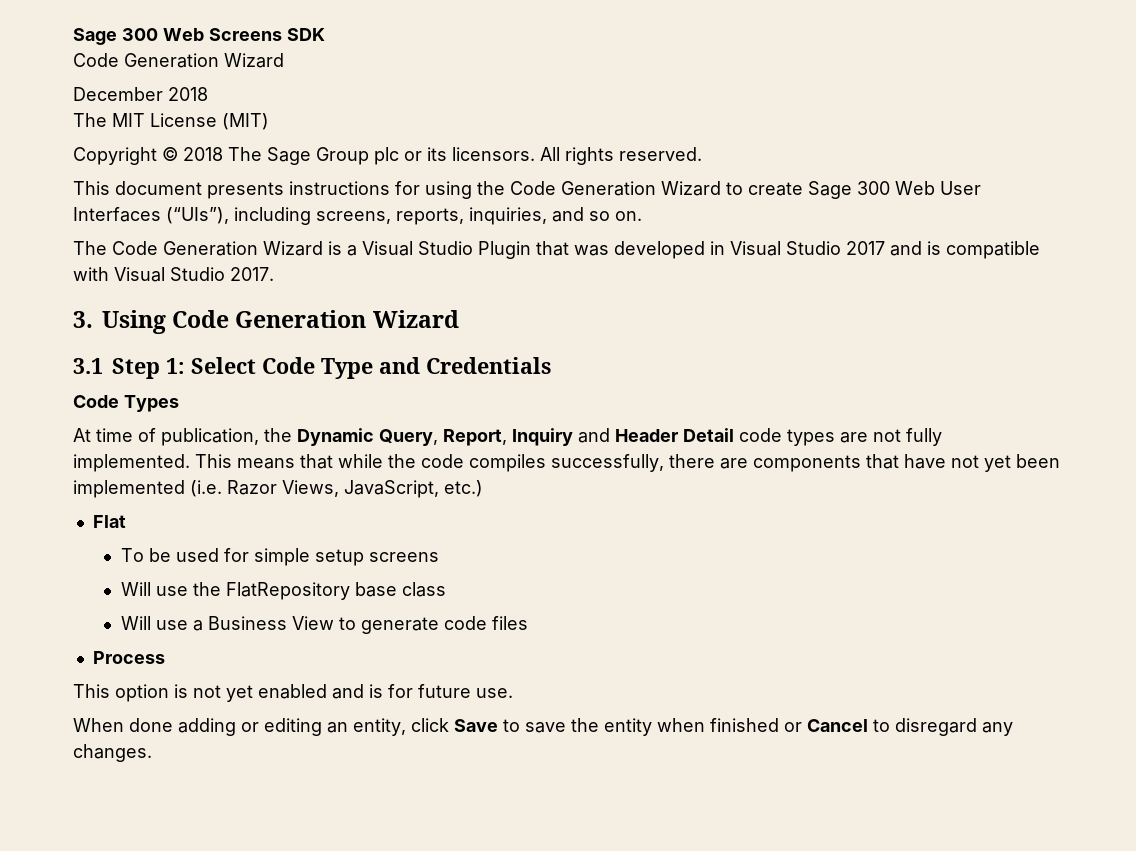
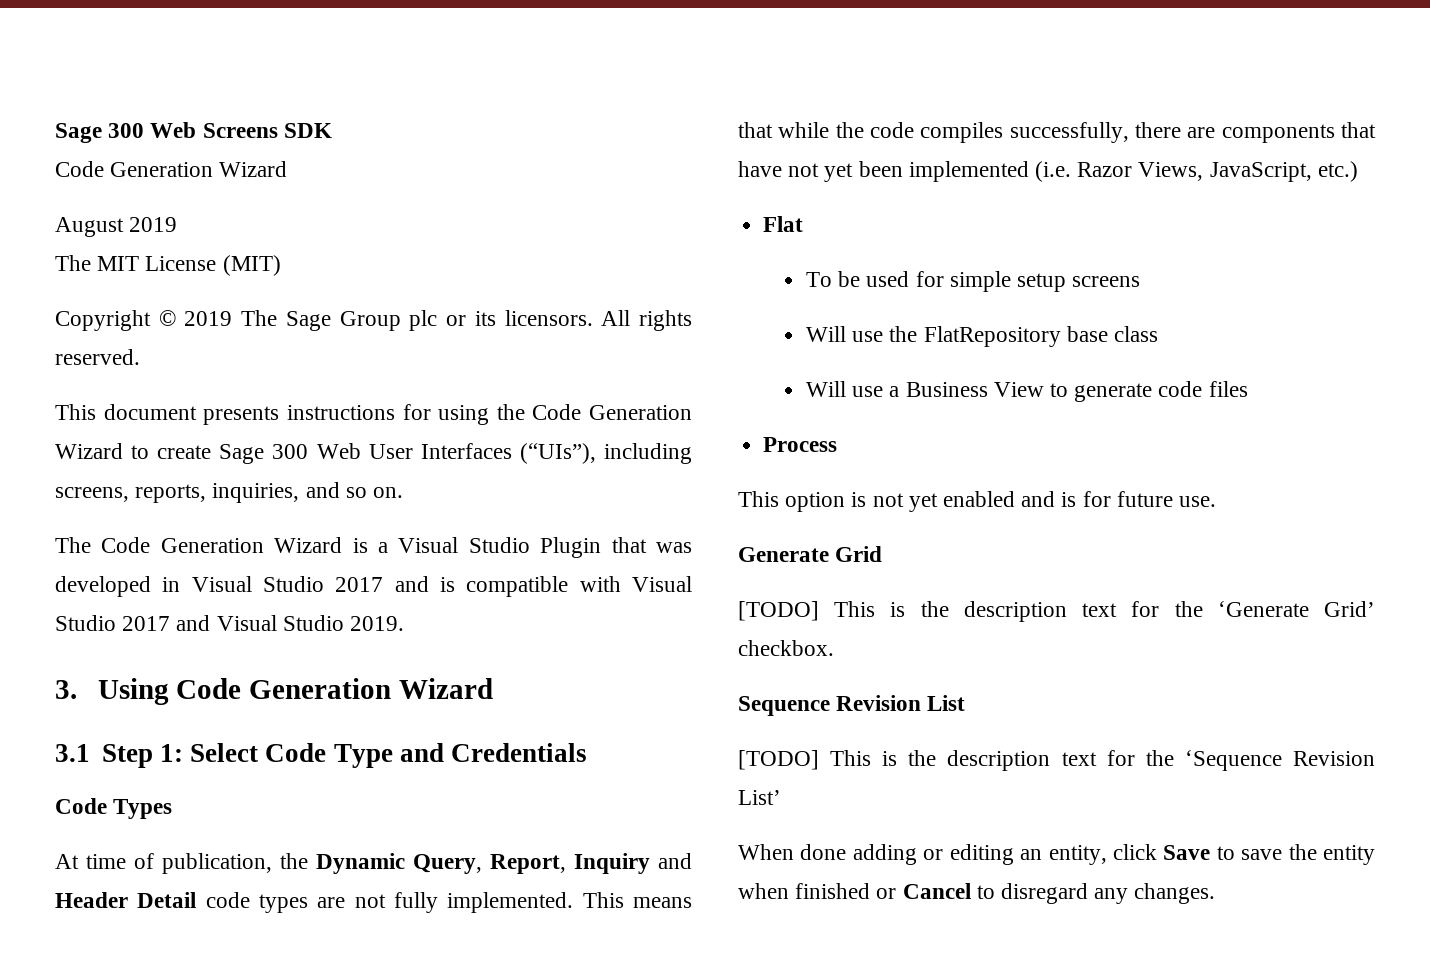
[73,87,208,101] December 2018 -> [55,217,178,237] August 2019
[183,147,223,161] 2018 -> [184,311,233,326] 2019
[230,267,274,281] 2017. -> [122,615,405,631] 2017 and Visual Studio 2019.
(513, 693) none -> [738,546,883,562] [738,601,1375,622] [738,640,834,656] [738,695,966,716] [738,750,1375,771] [738,790,781,805] // Generate Grid // [TODO] This is the description text for the ‘Generate Grid’ checkbox. // Sequence Revision List // [TODO] This is the description text for the ‘Sequence Revision List’

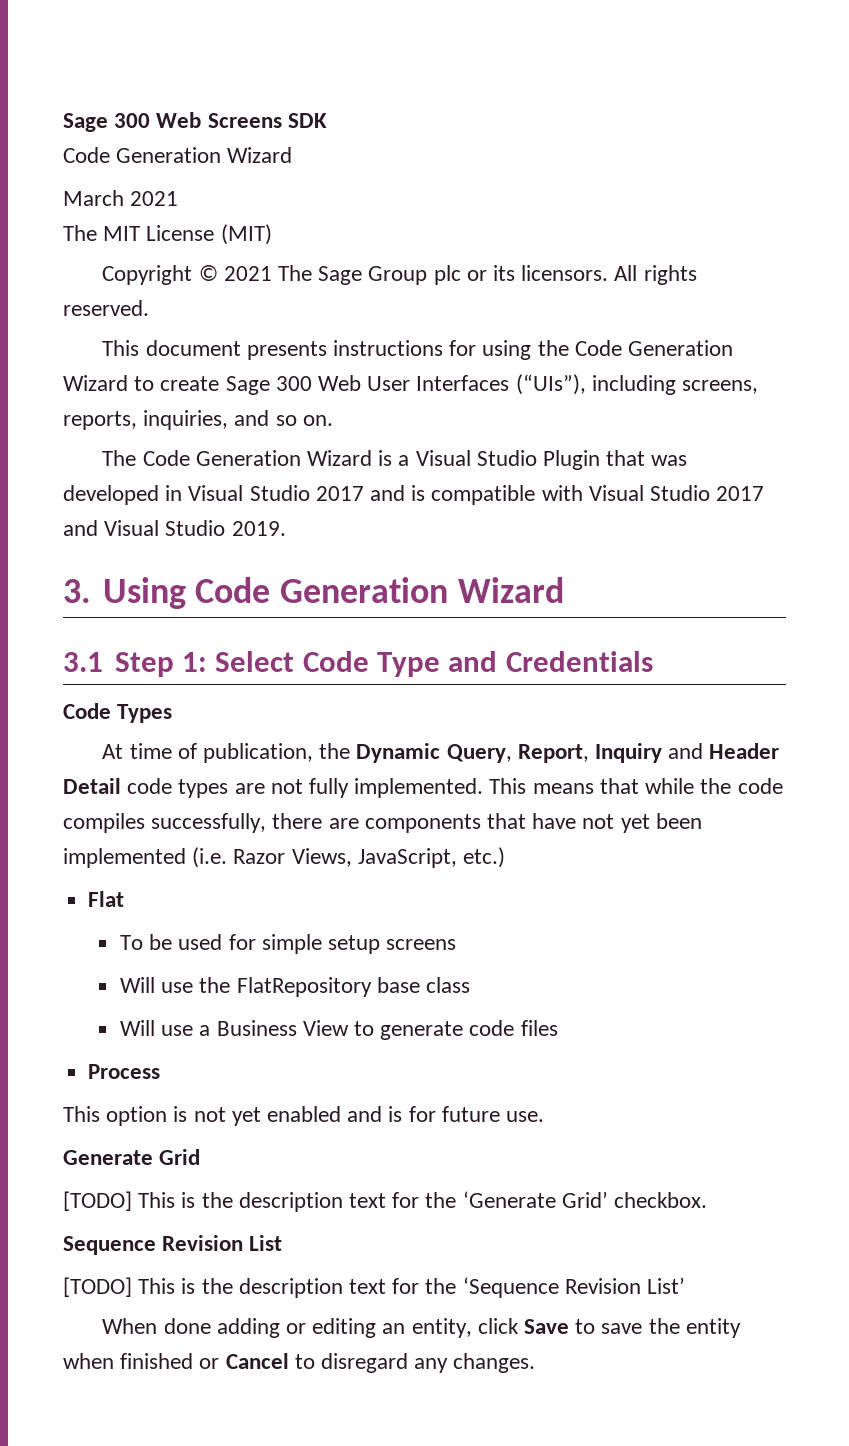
[55,217,178,237] August 2019 -> [63,190,179,206] March 2021
[184,311,233,326] 2019 -> [223,266,272,281] 2021

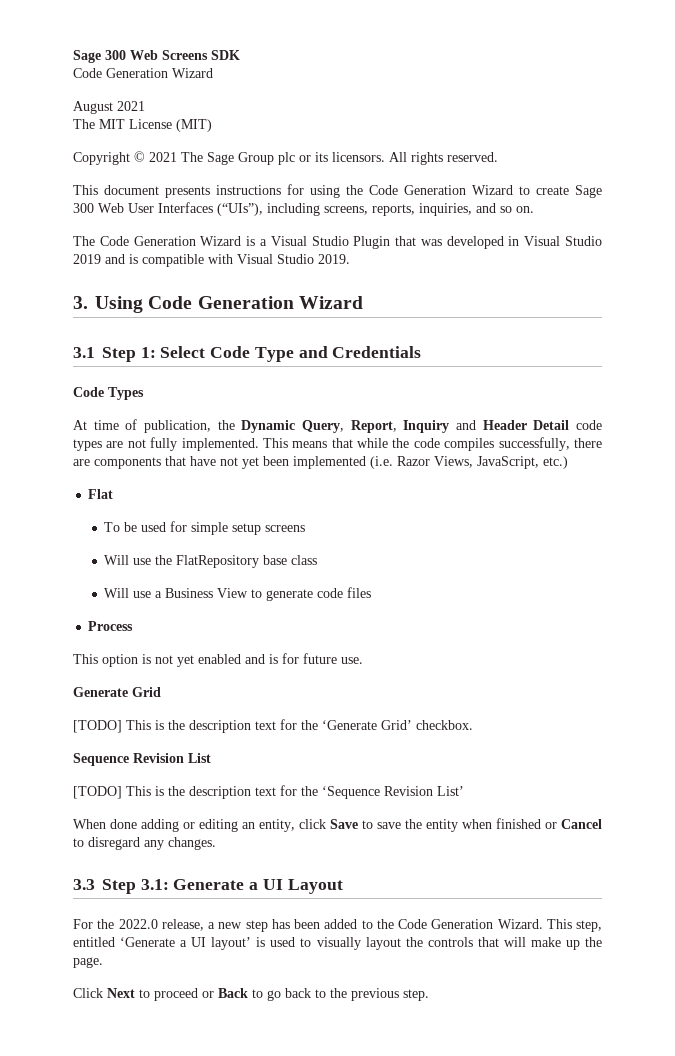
[63,190,124,206] March -> [73,101,113,114] August
[315,486,364,501] 2017 -> [73,254,101,264] 2019
[716,486,765,501] [63,520,226,536] 2017 and Visual Studio -> (314, 259) none
(536, 1363) none -> [73,879,343,894] [73,919,602,932] [73,937,602,950] [73,957,103,968] [73,988,429,1001] // 3.3 Step 3.1: Generate a UI Layout // For the 2022.0 release, a new step has been added to the Code Generation Wizard. This step, entitled ‘Generate a UI layout’ is used to visually layout the controls that will make up the page. // Click Next to proceed or Back to go back to the previous step.

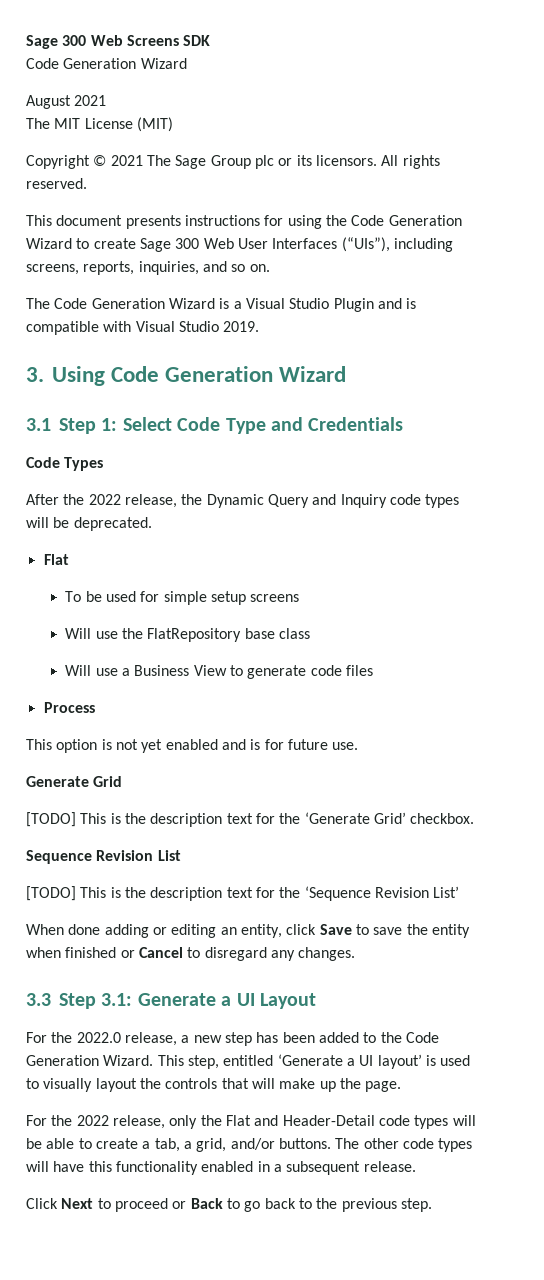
[395,236,602,249] [73,254,101,264] that was developed in Visual Studio 2019 -> (374, 305) none
[73,419,603,433] [73,437,602,451] [73,456,568,469] At time of publication, the Dynamic Query, Report, Inquiry and Header Detail code types are not fully implemented. This means that while the code compiles successfully, there are components that have not yet been implemented (i.e. Razor Views, JavaScript, etc.) -> [26,494,460,508] [26,517,152,531] After the 2022 release, the Dynamic Query and Inquiry code types will be deprecated.
(103, 962) none -> [26,1115,476,1129] [26,1138,473,1152] [26,1161,416,1175] // For the 2022 release, only the Flat and Header-Detail code types will be able to create a tab, a grid, and/or buttons. The other code types will have this functionality enabled in a subsequent release.

